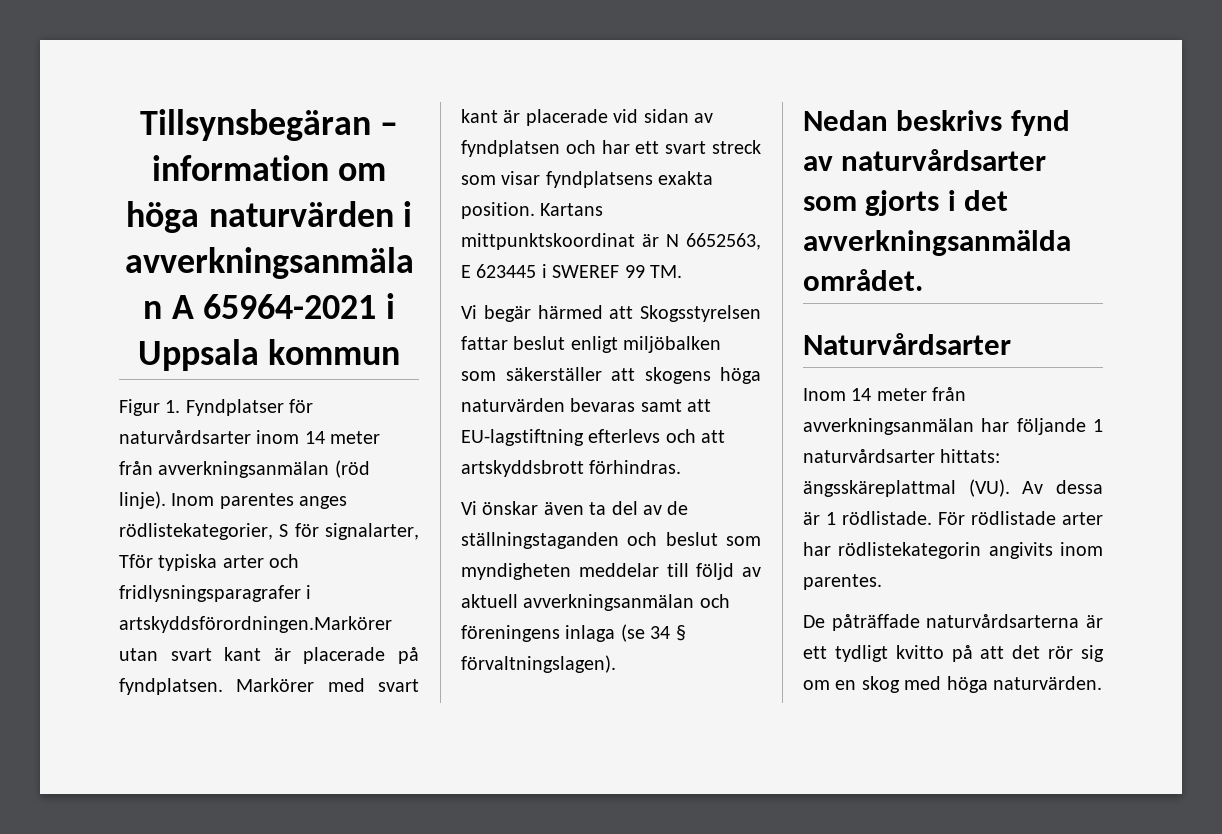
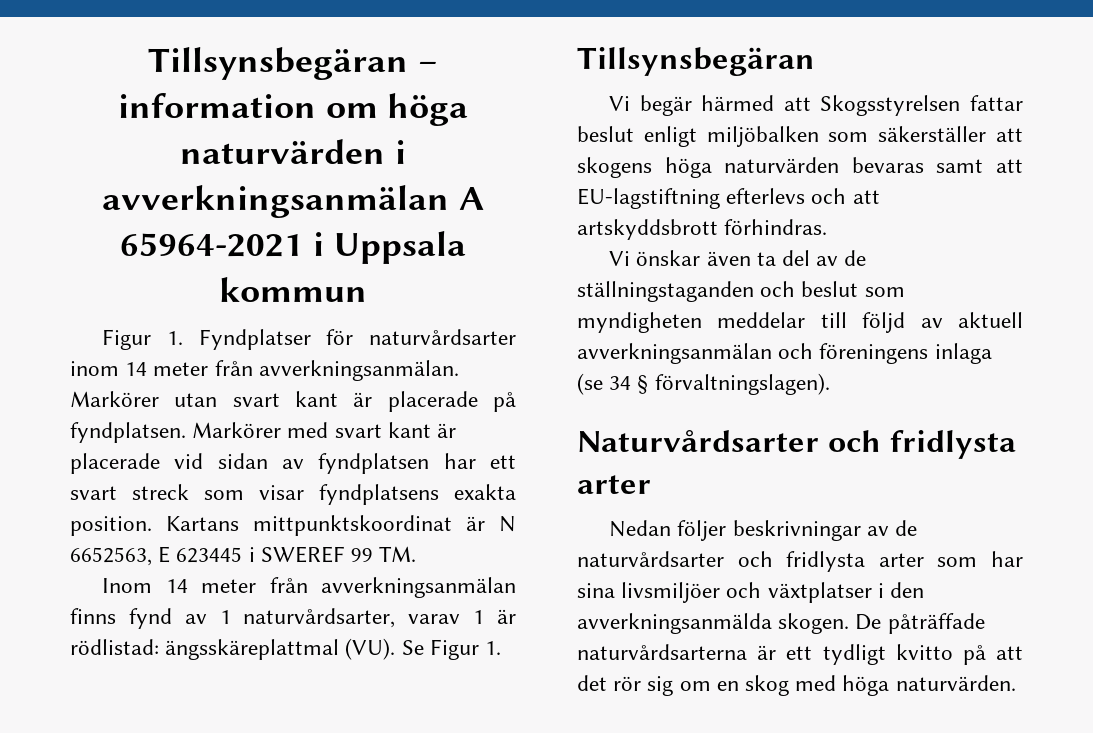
[158,460,370,478] [119,491,348,509] [119,523,419,540] [119,554,300,571] [119,585,312,602] [119,616,392,633] avverkningsanmälan (röd linje). Inom parentes anges rödlistekategorier, S för signalarter, Tför typiska arter och fridlysningsparagrafer i artskyddsförordningen.Markörer -> [258,360,459,381] [70,391,159,407] avverkningsanmälan. Markörer
[565,140,596,154] och -> (430, 463) none
(682, 271) none -> [102,577,516,598] [70,608,516,629] [70,638,502,660] [577,47,815,76] // Inom 14 meter från avverkningsanmälan finns fynd av 1 naturvårdsarter, varav 1 är rödlistad: ängsskäreplattmal (VU). Se Figur 1. // Tillsynsbegäran
[803,110,1070,136] [803,149,1047,171] [803,190,1009,216] [803,230,1071,256] [803,269,923,291] [803,333,1011,355] [803,387,967,401] [803,418,1103,435] [803,449,1001,463] [803,479,1103,497] [803,511,1103,525] [803,542,1103,559] [803,574,882,590] Nedan beskrivs fynd av naturvårdsarter som gjorts i det avverkningsanmälda området. // Naturvårdsarter // Inom 14 meter från avverkningsanmälan har följande 1 naturvårdsarter hittats: ängsskäreplattmal (VU). Av dessa är 1 rödlistade. För rödlistade arter har rödlistekategorin angivits inom parentes. // -> [577,430,1016,459] [577,475,651,494] [609,520,917,541] [577,551,1023,572] [577,582,925,603] [577,613,850,634] Naturvårdsarter och fridlysta arter // Nedan följer beskrivningar av de naturvårdsarter och fridlysta arter som har sina livsmiljöer och växtplatser i den avverkningsanmälda skogen.

